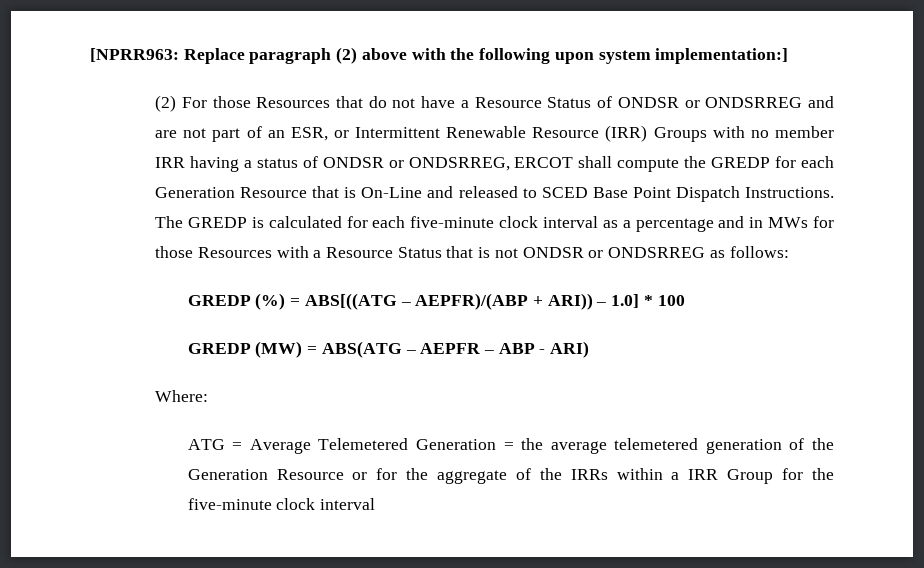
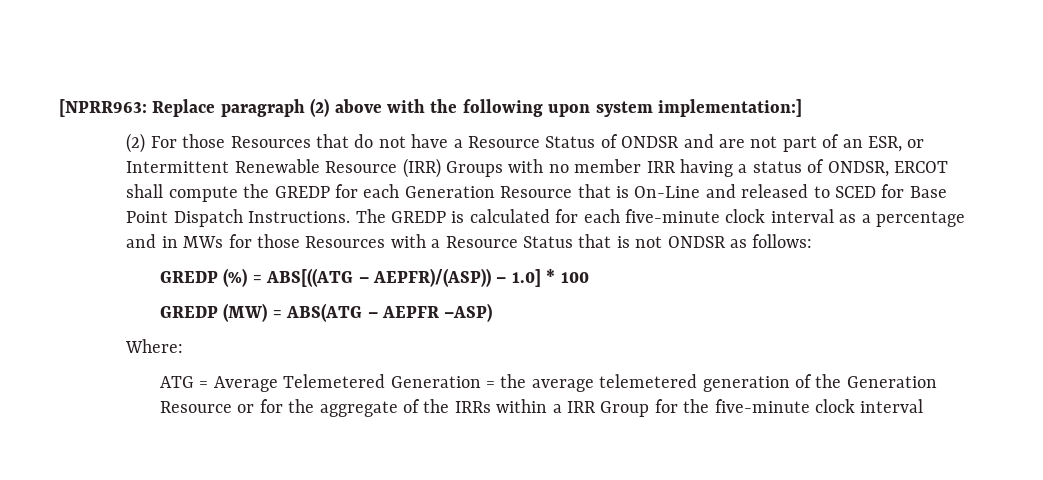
[684,97,803,108] or ONDSRREG -> (680, 142) none
[322,157,510,171] ONDSR or ONDSRREG, -> [827,161,889,177] ONDSR,
(588, 192) none -> [881,184,905,198] for
[588,247,706,258] or ONDSRREG -> (726, 242) none
[415,293,593,310] AEPFR)/(ABP + ARI)) -> [372,268,491,287] AEPFR)/(ASP))
[484,341,590,358] – ABP - ARI) -> [444,303,493,322] –ASP)

